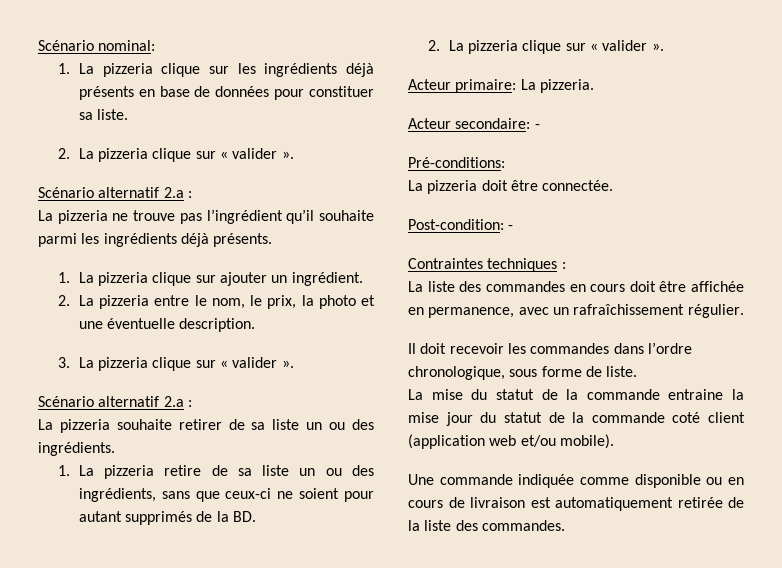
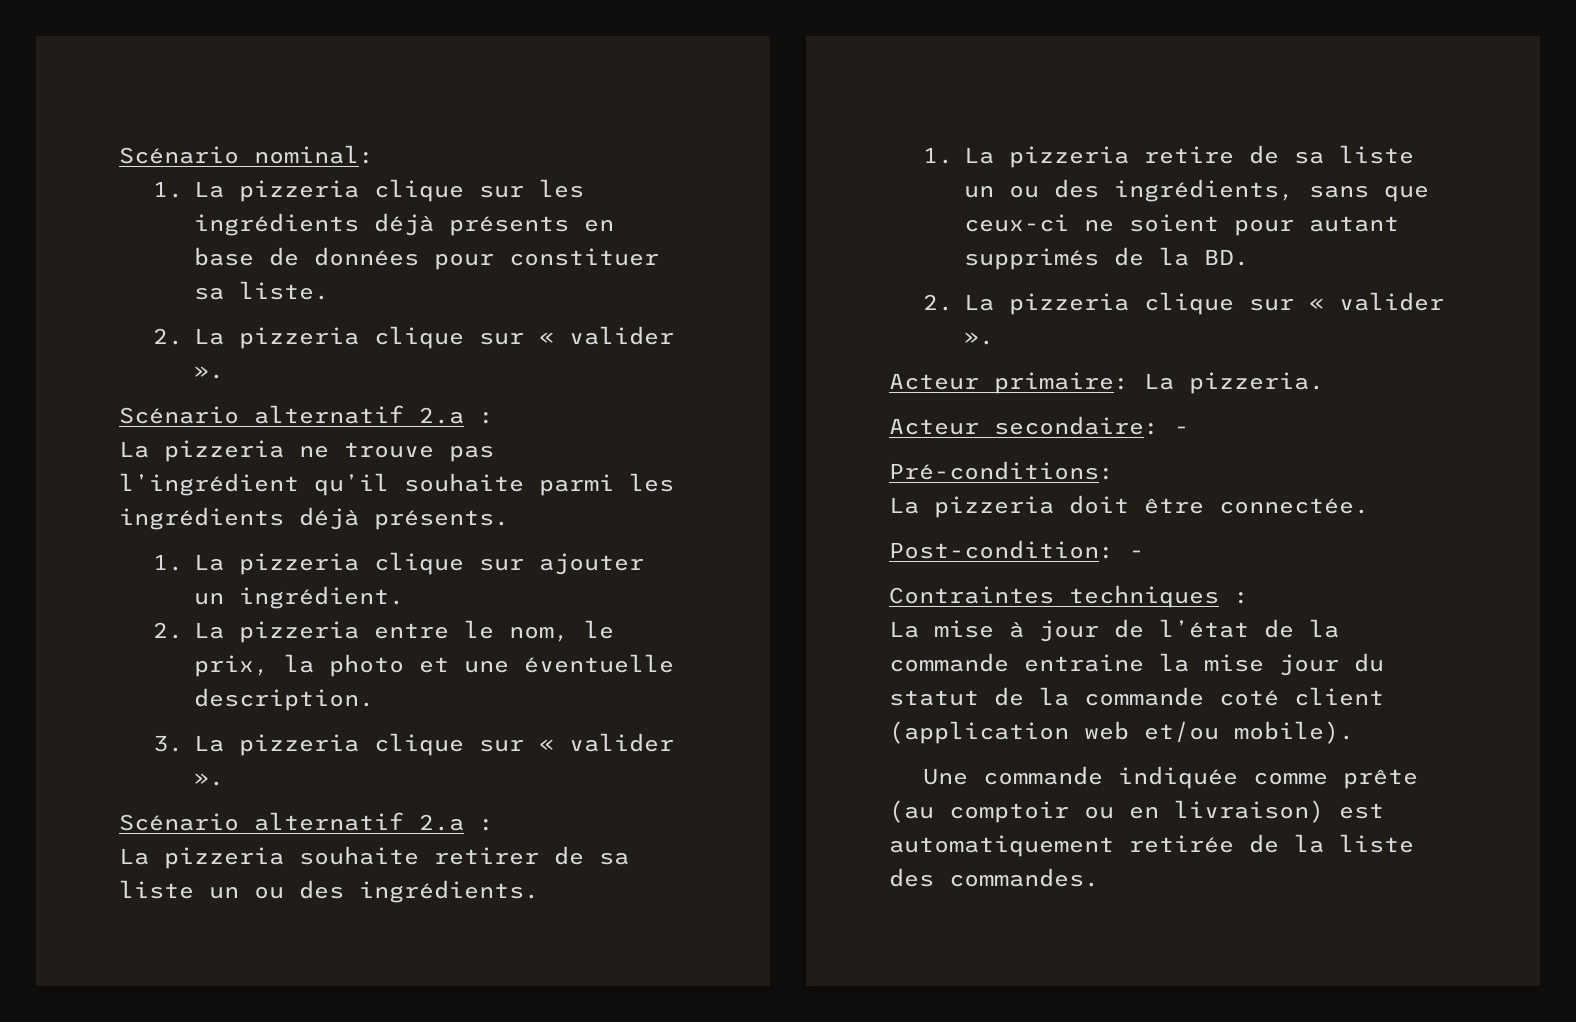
[427,281,744,292] [408,304,744,318] [408,342,692,354] [408,366,638,380] [408,389,534,400] liste des commandes en cours doit être affichée en permanence, avec un rafraîchissement régulier. // Il doit recevoir les commandes dans l’ordre chronologique, sous forme de liste. // La mise du statut -> [934,619,1249,642] mise à jour de l’état
[634,474,745,488] [408,497,525,508] disponible ou en cours de livraison -> [1342,769,1418,789] [889,800,1324,823] prête (au comptoir ou en livraison)

